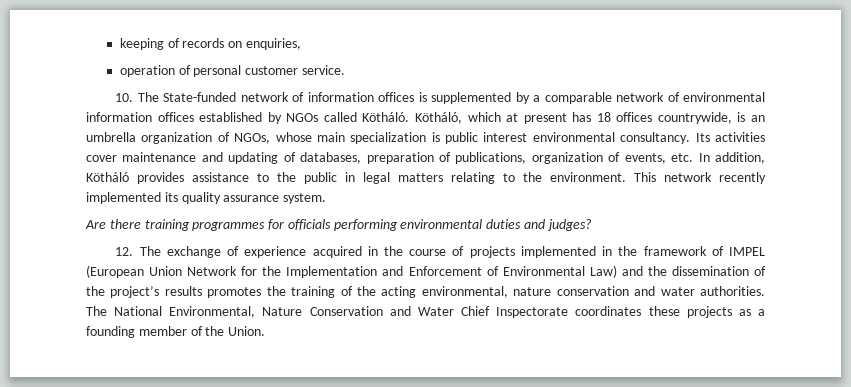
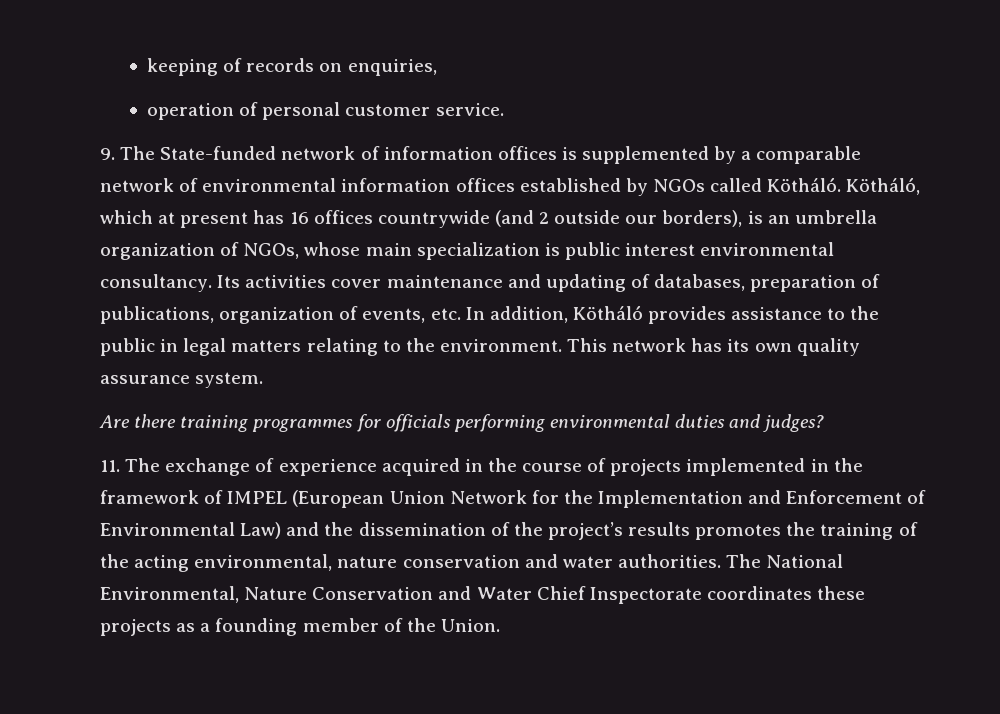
[115,93,134,102] 10. -> [100,148,115,160] 9.
[596,112,732,124] 18 offices countrywide, -> [289,210,743,228] 16 offices countrywide (and 2 outside our borders),
[719,172,766,184] [86,192,178,204] recently implemented its -> [691,338,792,352] has its own
[115,247,134,256] 12. -> [100,460,120,472] 11.

